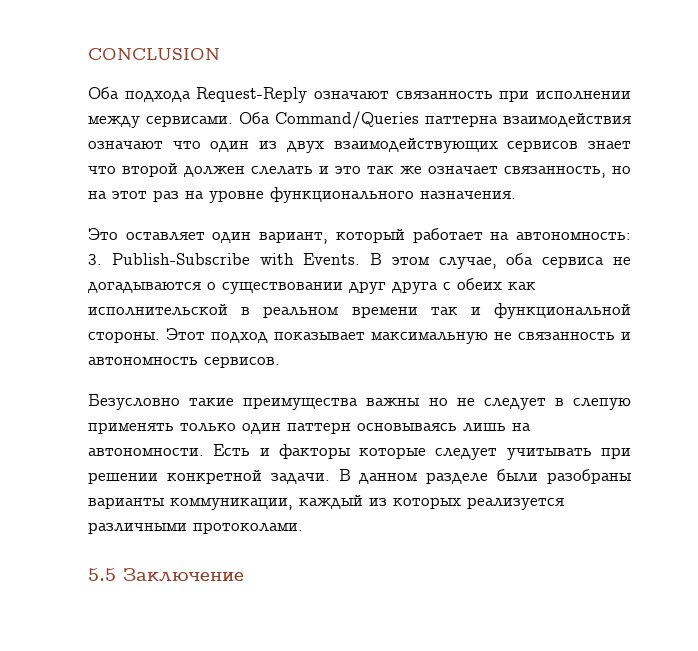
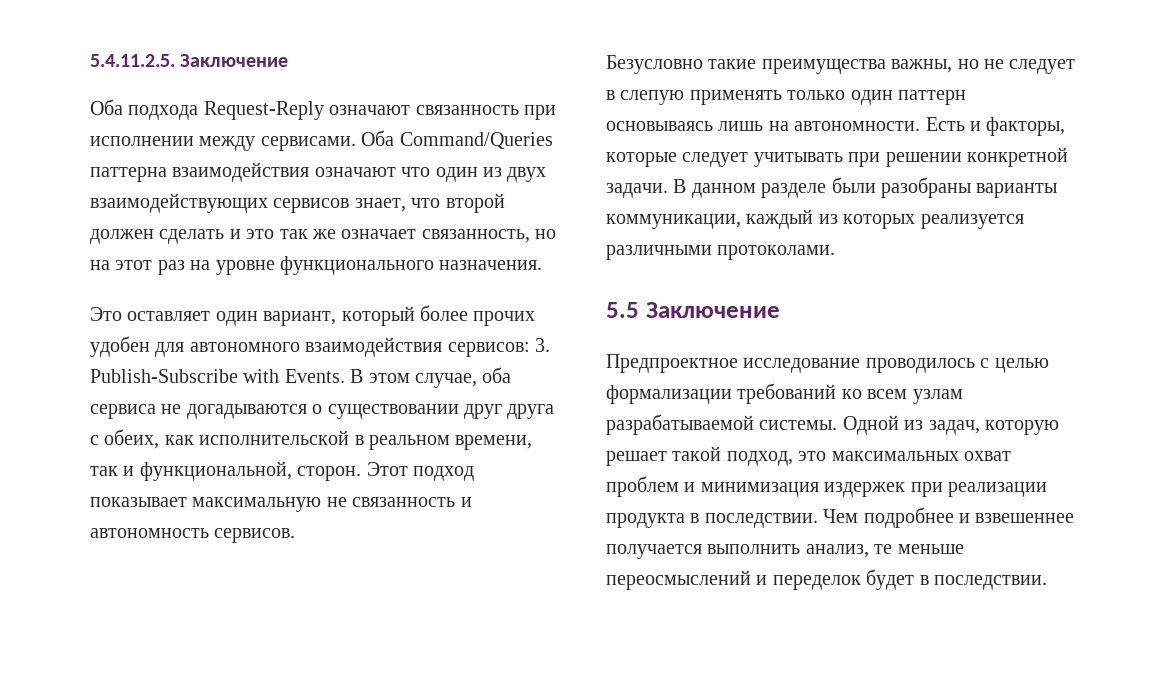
[88,48,220,60] CONCLUSION -> [90,54,289,67] 5.4.11.2.5. Заключение
[588,141,631,149] знает -> [354,198,406,212] знает,
[251,166,313,175] слелать -> [159,229,225,244] сделать
[412,228,631,243] работает на автономность: -> [420,305,536,326] [90,336,530,357] более прочих удобен для автономного взаимодействия сервисов:
[457,278,502,290] обеих -> [104,429,160,449] обеих,
[351,306,418,318] времени -> [455,435,533,450] времени,
[494,303,631,319] [88,331,160,343] функциональной стороны. -> [139,461,362,481] функциональной, сторон.
[366,398,420,406] важны -> [891,59,953,73] важны,
[278,444,350,459] факторы -> [986,117,1066,136] факторы,
(244, 575) none -> [606,354,1049,373] [606,383,963,404] [606,414,1059,435] [606,446,1011,466] [606,476,1047,497] [606,507,1075,528] [606,544,964,559] [606,569,1047,590] // Предпроектное исследование проводилось с целью формализации требований ко всем узлам разрабатываемой системы. Одной из задач, которую решает такой подход, это максимальных охват проблем и минимизация издержек при реализации продукта в последствии. Чем подробнее и взвешеннее получается выполнить анализ, те меньше переосмыслений и переделок будет в последствии.

